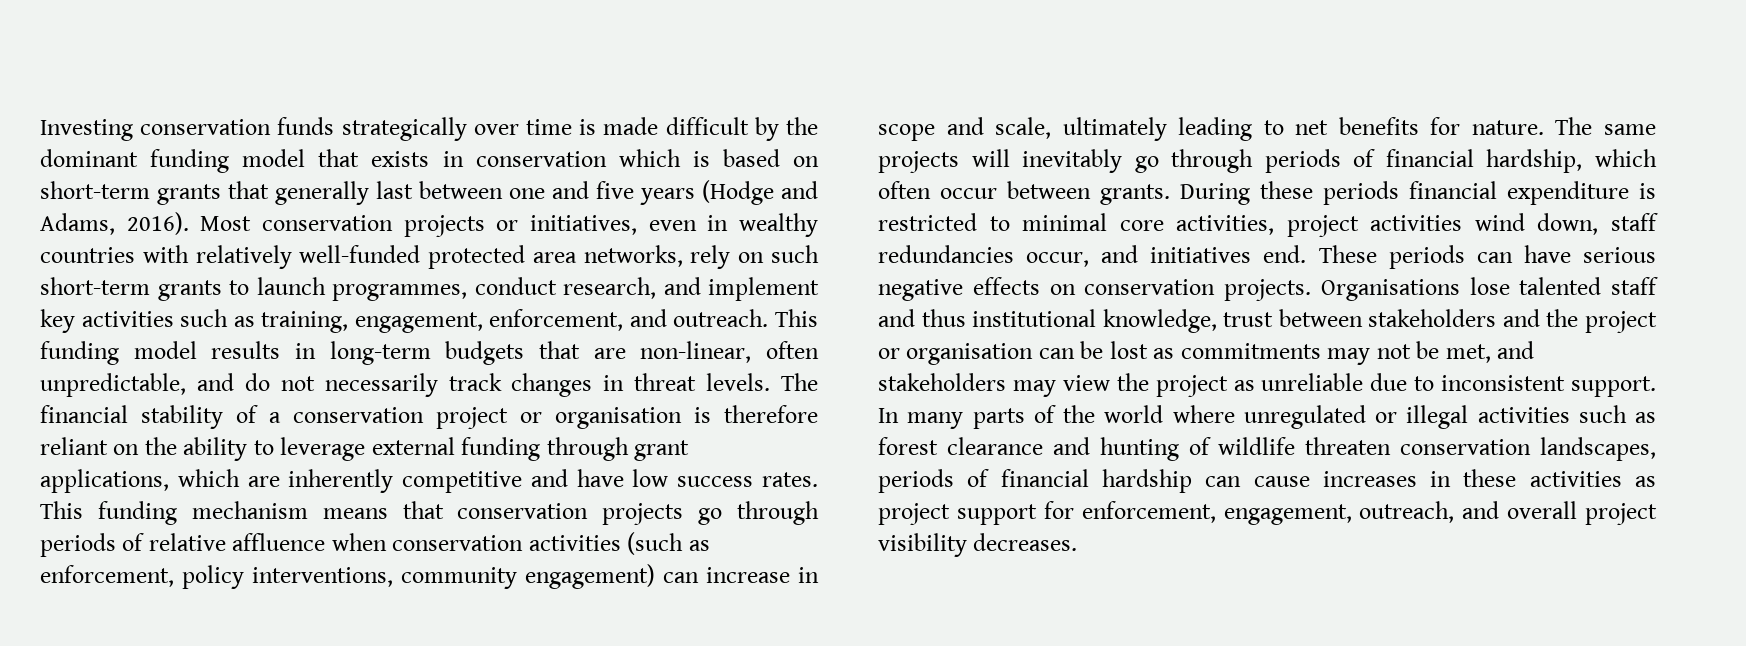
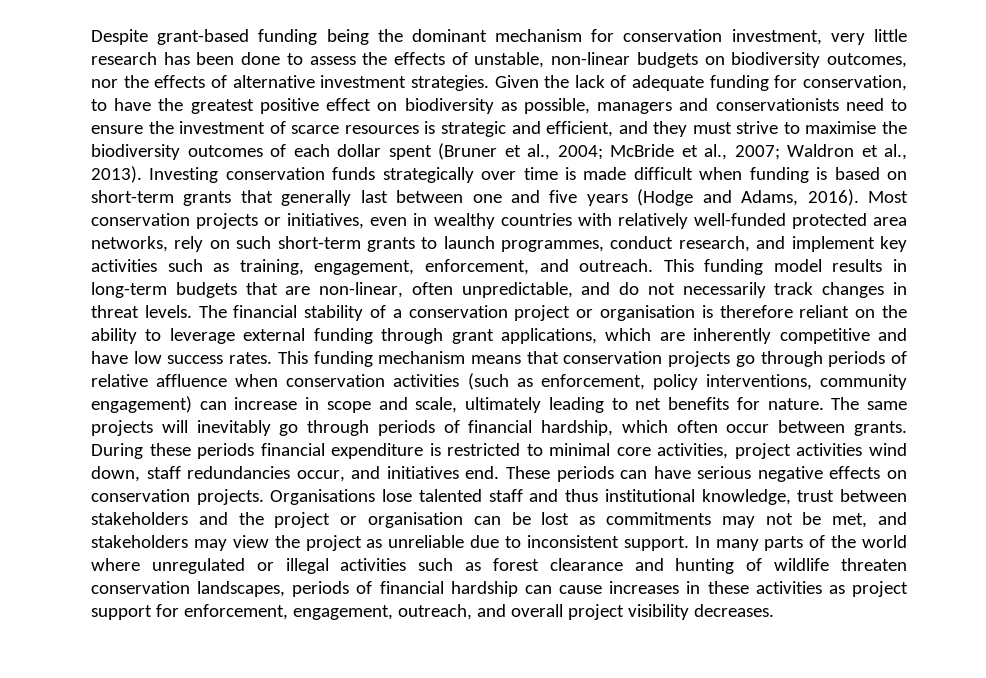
(40, 130) none -> [91,29,907,45] [91,52,907,68] [91,75,907,91] [91,98,907,114] [91,121,907,137] [91,143,907,160] [91,166,142,183] Despite grant-based funding being the dominant mechanism for conservation investment, very little research has been done to assess the effects of unstable, non-linear budgets on biodiversity outcomes, nor the effects of alternative investment strategies. Given the lack of adequate funding for conservation, to have the greatest positive effect on biodiversity as possible, managers and conservationists need to ensure the investment of scarce resources is strategic and efficient, and they must strive to maximise the biodiversity outcomes of each dollar spent (Bruner et al., 2004; McBride et al., 2007; Waldron et al., 2013).
[754,117,819,141] [40,149,681,173] by the dominant funding model that exists in conservation which -> [699,167,809,183] when funding

